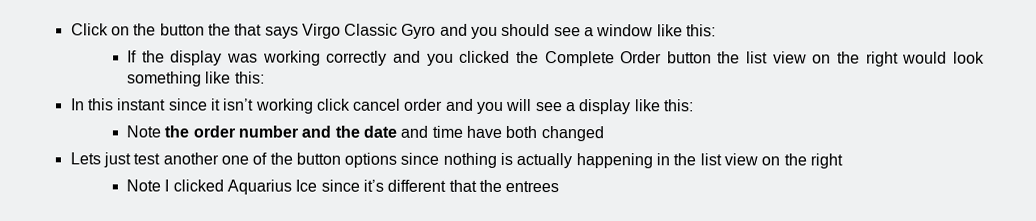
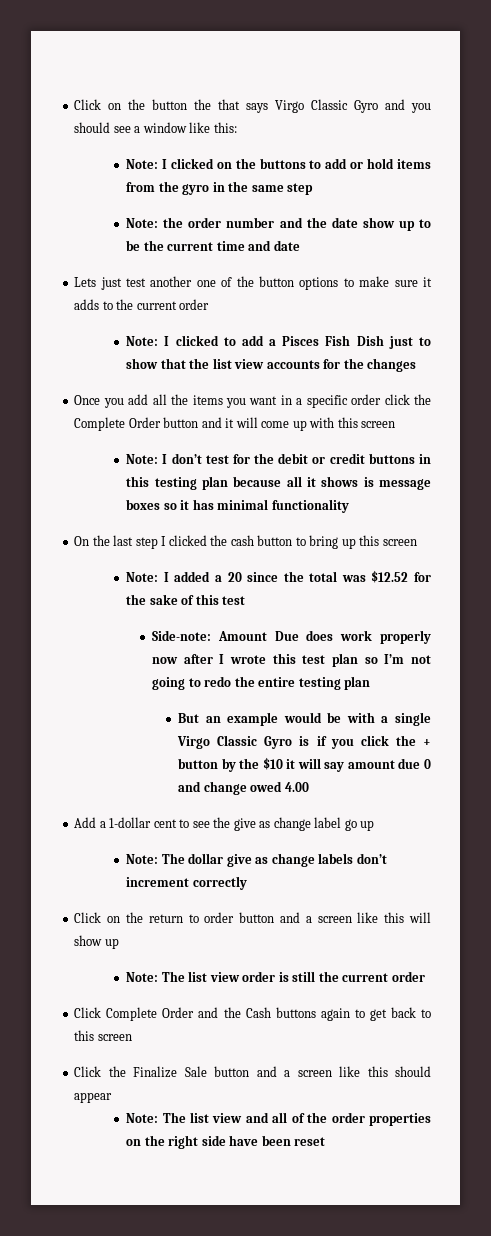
[126,50,985,67] [126,71,265,87] [69,98,695,115] [125,125,161,138] If the display was working correctly and you clicked the Complete Order button the list view on the right would look something like this: // In this instant since it isn’t working click cancel order and you will see a display like this: // Note -> [126,158,431,169] [126,181,314,195] [126,218,159,228] Note: I clicked on the buttons to add or hold items from the gyro in the same step // Note:
[400,125,604,142] and time have both changed -> [362,217,431,231] [126,240,300,251] show up to be the current time and date
[400,152,844,169] [125,179,560,195] since nothing is actually happening in the list view on the right // Note I clicked Aquarius Ice since it’s different that the entrees -> [343,276,432,287] [74,299,210,310] [126,335,431,349] [126,358,417,372] [74,394,431,408] [74,417,396,431] [126,453,431,464] [126,476,431,490] [126,499,349,513] [74,535,417,549] [126,570,431,583] [126,594,246,605] [152,630,432,644] [152,653,432,667] [152,676,371,690] [178,712,432,726] [177,735,432,749] [178,757,432,772] [178,781,309,795] [74,817,375,831] [126,853,387,867] [126,876,247,890] [74,912,431,923] [74,935,119,949] [126,971,425,982] [74,1007,431,1021] [74,1030,132,1041] [74,1066,431,1078] [74,1092,113,1103] [126,1112,431,1126] [126,1135,326,1149] to make sure it adds to the current order // Note: I clicked to add a Pisces Fish Dish just to show that the list view accounts for the changes // Once you add all the items you want in a specific order click the Complete Order button and it will come up with this screen // Note: I don’t test for the debit or credit buttons in this testing plan because all it shows is message boxes so it has minimal functionality // On the last step I clicked the cash button to bring up this screen // Note: I added a 20 since the total was $12.52 for the sake of this test // Side-note: Amount Due does work properly now after I wrote this test plan so I’m not going to redo the entire testing plan // But an example would be with a single Virgo Classic Gyro is if you click the + button by the $10 it will say amount due 0 and change owed 4.00 // Add a 1-dollar cent to see the give as change label go up // Note: The dollar give as change labels don’t increment correctly // Click on the return to order button and a screen like this will show up // Note: The list view order is still the current order // Click Complete Order and the Cash buttons again to get back to this screen // Click the Finalize Sale button and a screen like this should appear // Note: The list view and all of the order properties on the right side have been reset

